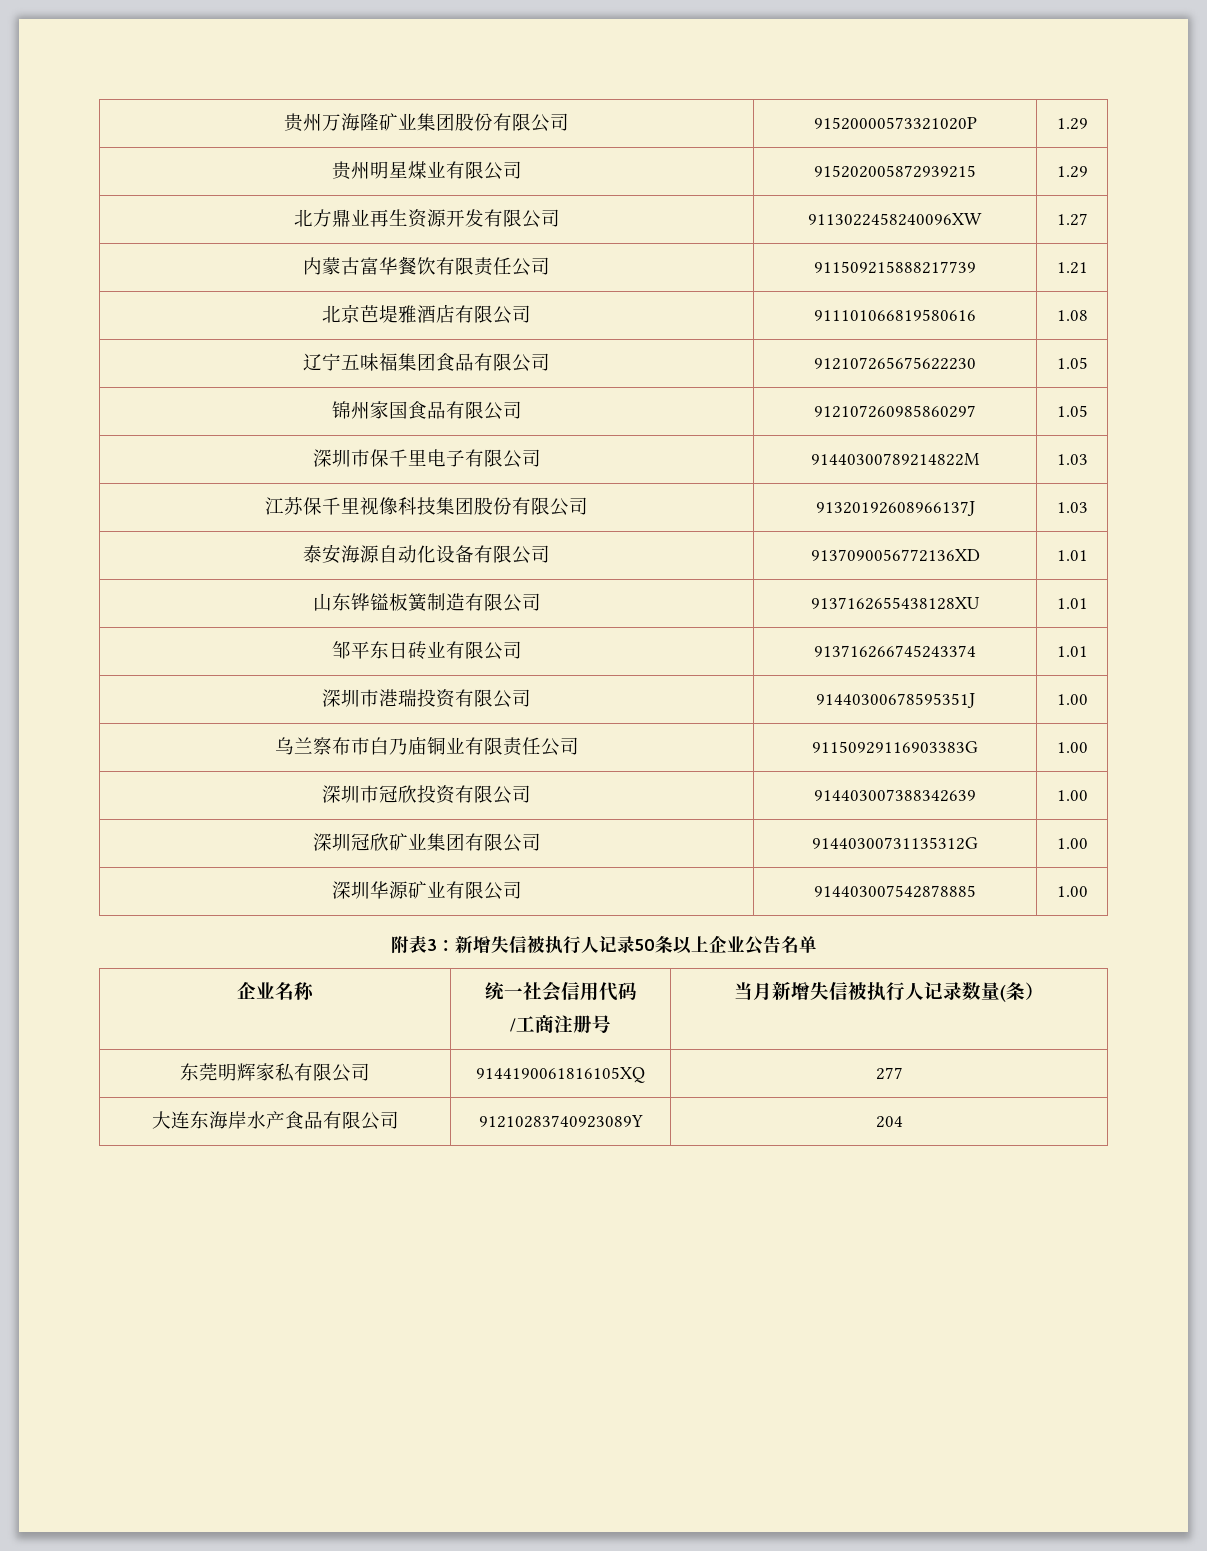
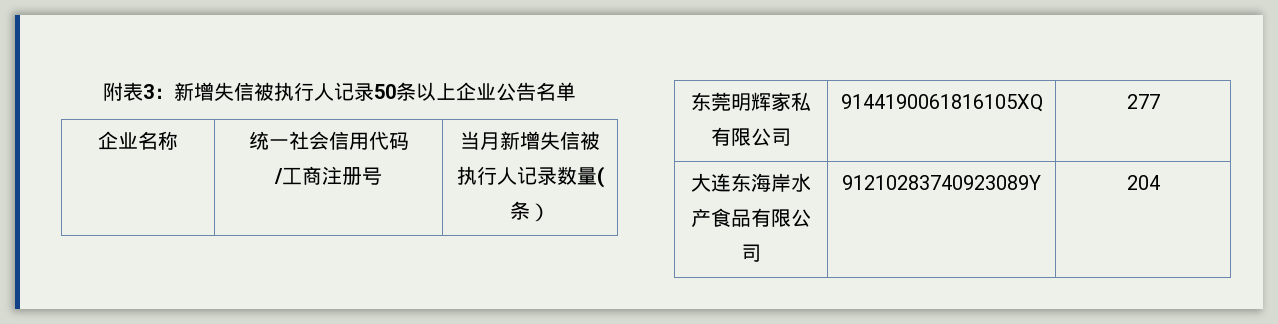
[284,113,569,132] [813,117,977,130] [1056,118,1088,130] [331,161,522,180] [814,165,976,178] [1056,166,1088,178] [293,209,560,228] [808,213,982,226] [1056,213,1088,226] [303,256,550,276] [814,261,976,274] [1056,262,1088,274] [322,304,531,324] [814,309,976,321] [1056,310,1088,321] [303,353,550,372] [814,357,976,370] [1056,357,1088,369] [331,401,522,420] [814,405,976,418] [1056,405,1088,417] [312,449,541,468] [810,453,980,466] [1056,454,1088,465] [265,497,588,516] [815,501,975,516] [1056,502,1088,513] [303,544,550,564] [810,549,980,562] [1056,550,1088,561] [312,593,541,612] [811,597,980,610] [1056,598,1088,609] [331,641,522,660] [814,645,976,658] [1056,646,1088,657] [322,689,531,708] [815,693,975,708] [1056,694,1088,705] [274,737,579,756] [812,741,978,754] [1056,742,1088,753] [322,785,531,804] [814,789,976,802] [1056,790,1088,801] [312,833,541,852] [812,837,978,850] [1056,838,1088,849] [331,881,522,900] [814,885,976,898] [1056,886,1088,897] 贵州万海隆矿业集团股份有限公司 | 91520000573321020P | 1.29 // 贵州明星煤业有限公司 | 915202005872939215 | 1.29 // 北方鼎业再生资源开发有限公司 | 9113022458240096XW | 1.27 // 内蒙古富华餐饮有限责任公司 | 911509215888217739 | 1.21 // 北京芭堤雅酒店有限公司 | 911101066819580616 | 1.08 // 辽宁五味福集团食品有限公司 | 912107265675622230 | 1.05 // 锦州家国食品有限公司 | 912107260985860297 | 1.05 // 深圳市保千里电子有限公司 | 91440300789214822M | 1.03 // 江苏保千里视像科技集团股份有限公司 | 91320192608966137J | 1.03 // 泰安海源自动化设备有限公司 | 9137090056772136XD | 1.01 // 山东铧镒板簧制造有限公司 | 9137162655438128XU | 1.01 // 邹平东日砖业有限公司 | 913716266745243374 | 1.01 // 深圳市港瑞投资有限公司 | 91440300678595351J | 1.00 // 乌兰察布市白乃庙铜业有限责任公司 | 91150929116903383G | 1.00 // 深圳市冠欣投资有限公司 | 914403007388342639 | 1.00 // 深圳冠欣矿业集团有限公司 | 91440300731135312G | 1.00 // 深圳华源矿业有限公司 | 914403007542878885 | 1.00 // -> (103, 91) none

